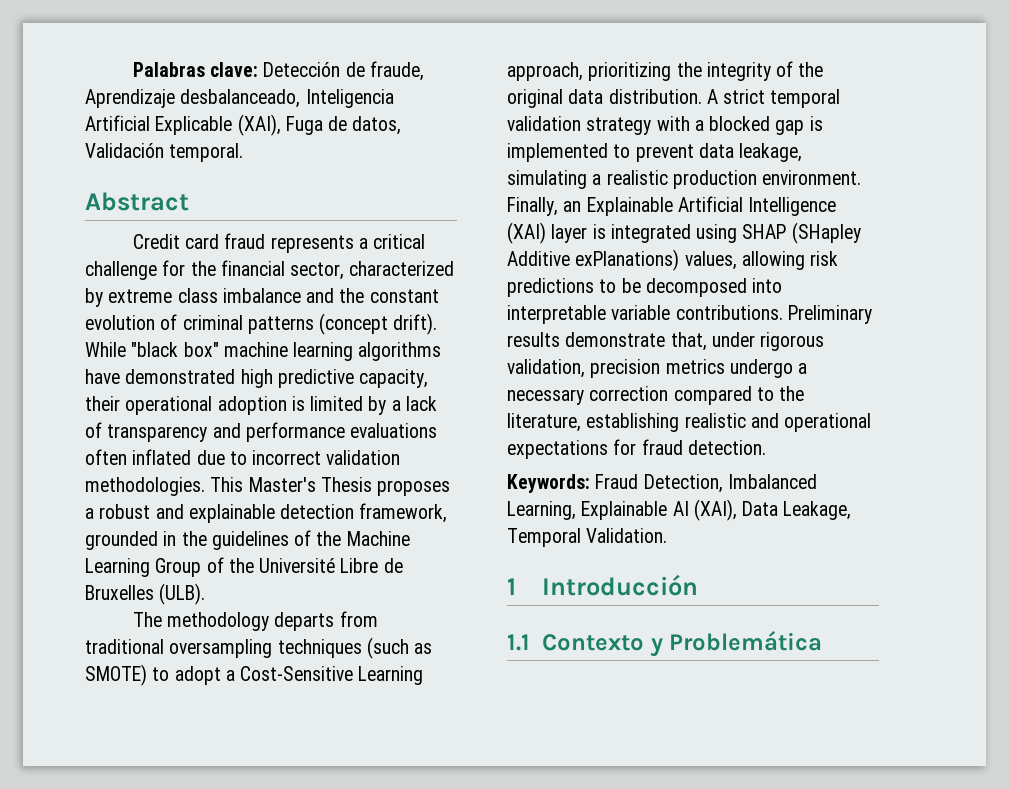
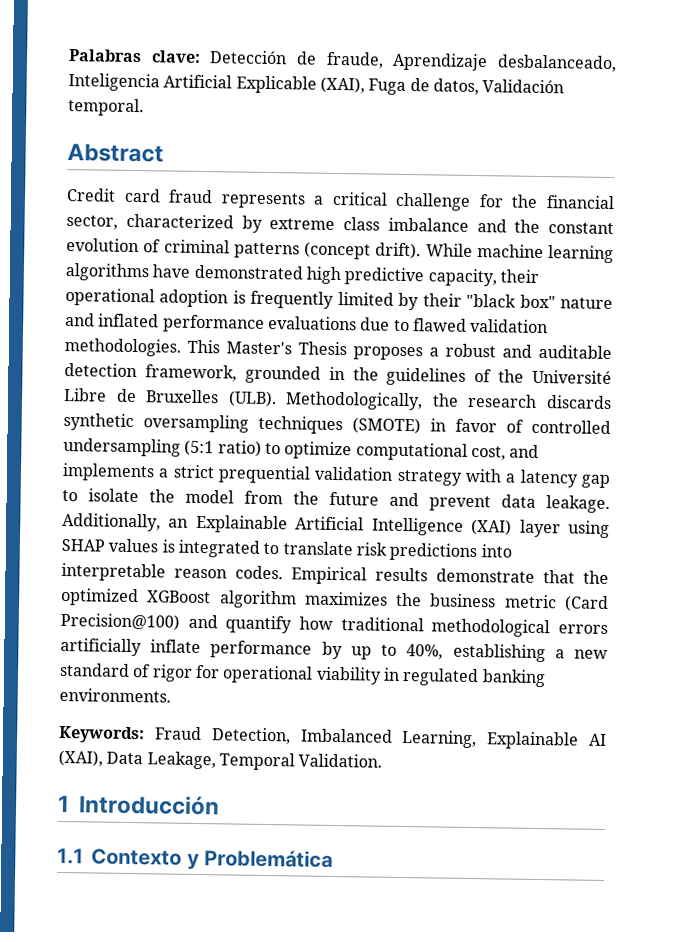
[131,342,219,357] "black box" -> (473, 250) none
(305, 403) none -> [250,290,335,309] frequently
[391,396,437,411] [85,422,438,442] [85,449,192,465] a lack of transparency and performance evaluations often inflated -> [422,293,614,310] [65,313,357,333] their "black box" nature and inflated performance evaluations
[252,450,322,465] incorrect -> [412,318,467,332] flawed
[188,504,275,523] explainable -> [538,344,612,360] auditable
[346,531,410,546] [85,557,254,577] Machine Learning Group of the -> (525, 376) none
[132,611,378,631] [85,637,433,659] [85,664,424,686] [507,61,824,81] [507,89,841,108] [507,116,823,135] [507,143,803,162] [507,170,862,189] [507,197,558,216] // The methodology departs from traditional oversampling techniques (such as SMOTE) to adopt a Cost-Sensitive Learning approach, prioritizing the integrity of the original data distribution. A strict temporal validation strategy with a blocked gap is implemented to prevent data leakage, simulating a realistic production environment. Finally, -> [285,391,612,411] [63,412,611,435] [63,437,540,461] [62,462,610,489] [62,488,610,514] [62,512,161,532] Methodologically, the research discards synthetic oversampling techniques (SMOTE) in favor of controlled undersampling (5:1 ratio) to optimize computational cost, and implements a strict prequential validation strategy with a latency gap to isolate the model from the future and prevent data leakage. Additionally,
[592,222,861,244] [507,249,839,271] [507,278,783,297] [507,305,872,324] [507,332,825,351] [507,359,808,378] [507,386,805,405] [507,413,872,432] [507,439,766,459] is integrated using SHAP (SHapley Additive exPlanations) values, allowing risk predictions to be decomposed into interpretable variable contributions. Preliminary results demonstrate that, under rigorous validation, precision metrics undergo a necessary correction compared to the literature, establishing realistic and operational expectations for fraud detection. -> [568,520,610,539] [61,538,512,562] [61,562,609,585] [61,587,609,612] [60,612,609,638] [60,637,608,663] [59,662,546,688] [59,687,171,703] using SHAP values is integrated to translate risk predictions into interpretable reason codes. Empirical results demonstrate that the optimized XGBoost algorithm maximizes the business metric (Card Precision@100) and quantify how traditional methodological errors artificially inflate performance by up to 40%, establishing a new standard of rigor for operational viability in regulated banking environments.

